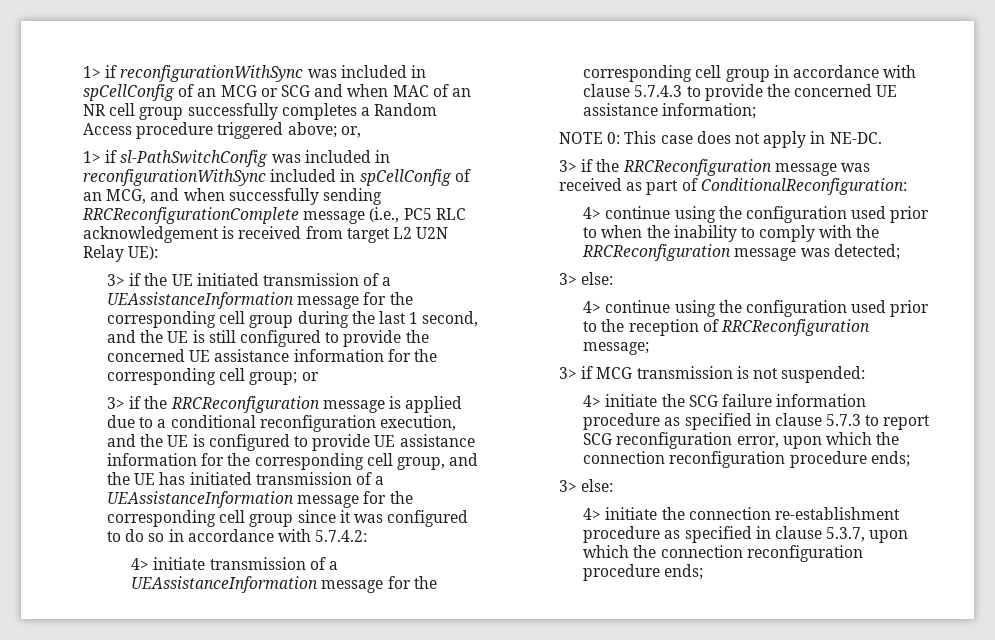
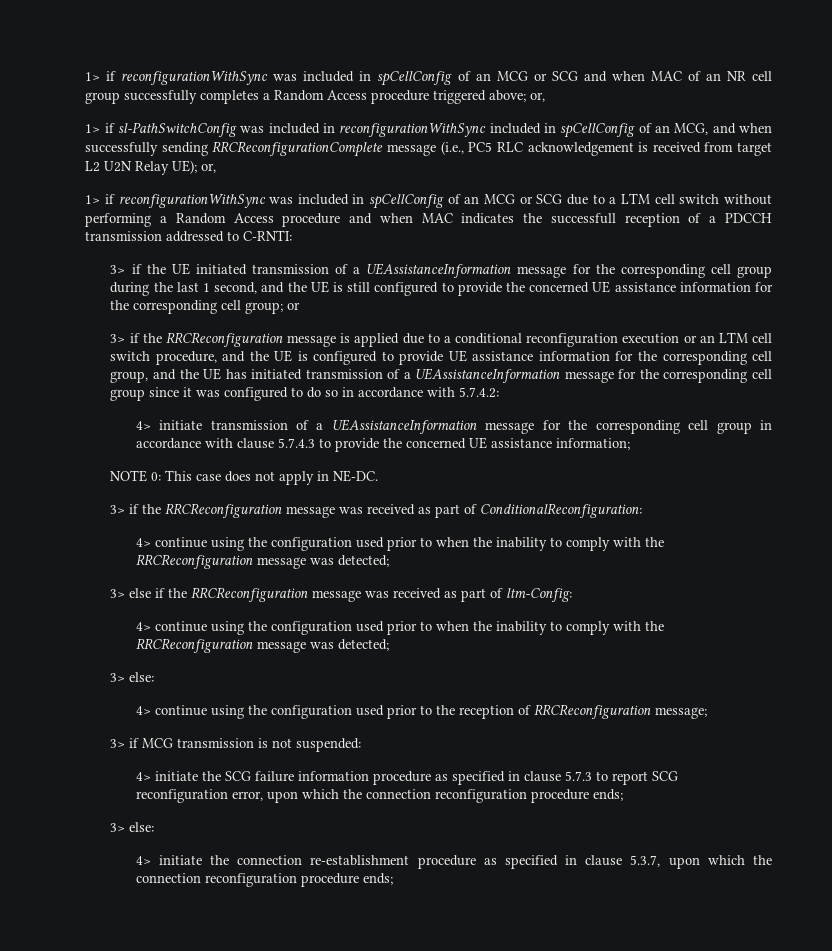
[128,246,159,260] UE): -> [172,160,217,174] [85,193,773,209] [85,213,772,227] [85,230,293,242] UE); or, // 1> if reconfigurationWithSync was included in spCellConfig of an MCG or SCG due to a LTM cell switch without performing a Random Access procedure and when MAC indicates the successfull reception of a PDCCH transmission addressed to C-RNTI:
[380,415,457,431] execution, -> [622,332,773,344] [110,351,217,365] execution or an LTM cell switch procedure,
(900, 252) none -> [110,587,573,602] [135,621,664,635] [135,638,389,653] // 3> else if the RRCReconfiguration message was received as part of ltm-Config: // 4> continue using the configuration used prior to when the inability to comply with the RRCReconfiguration message was detected;

